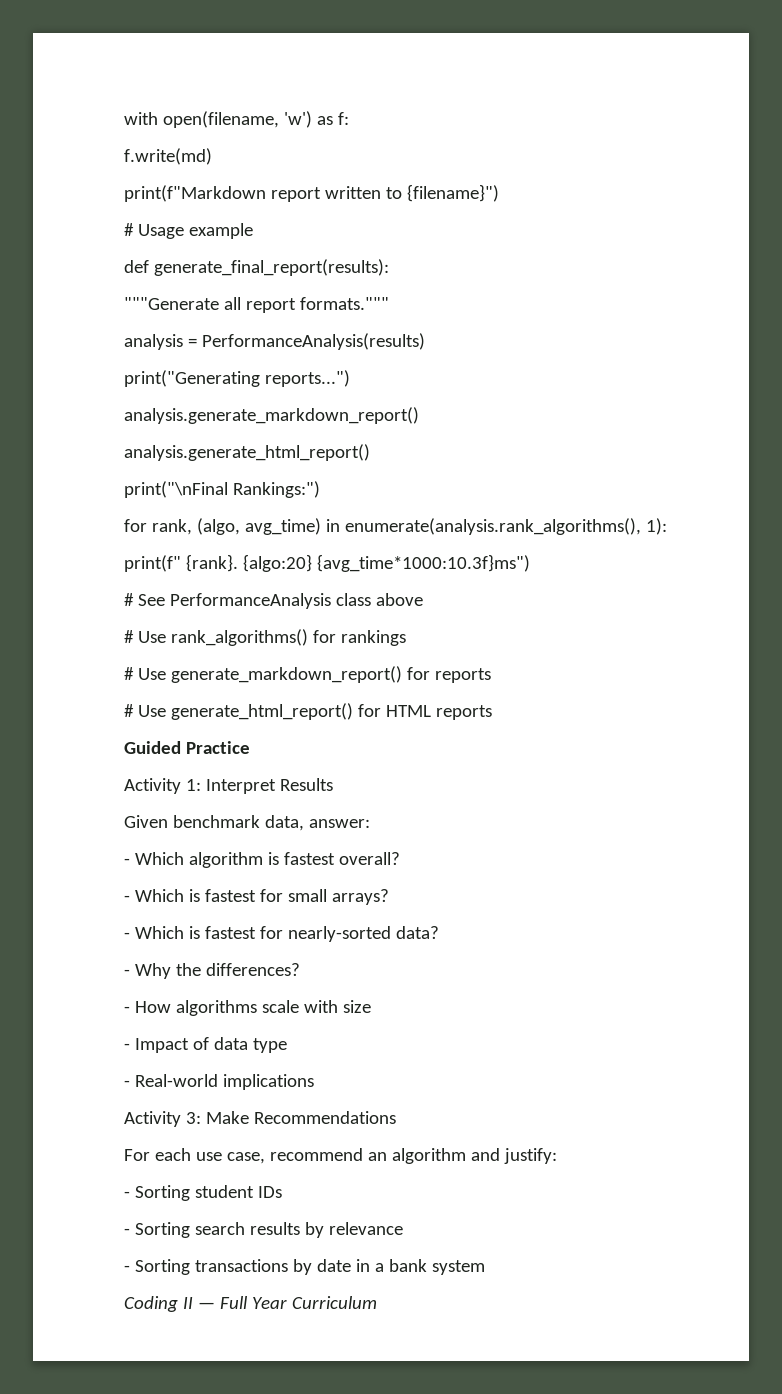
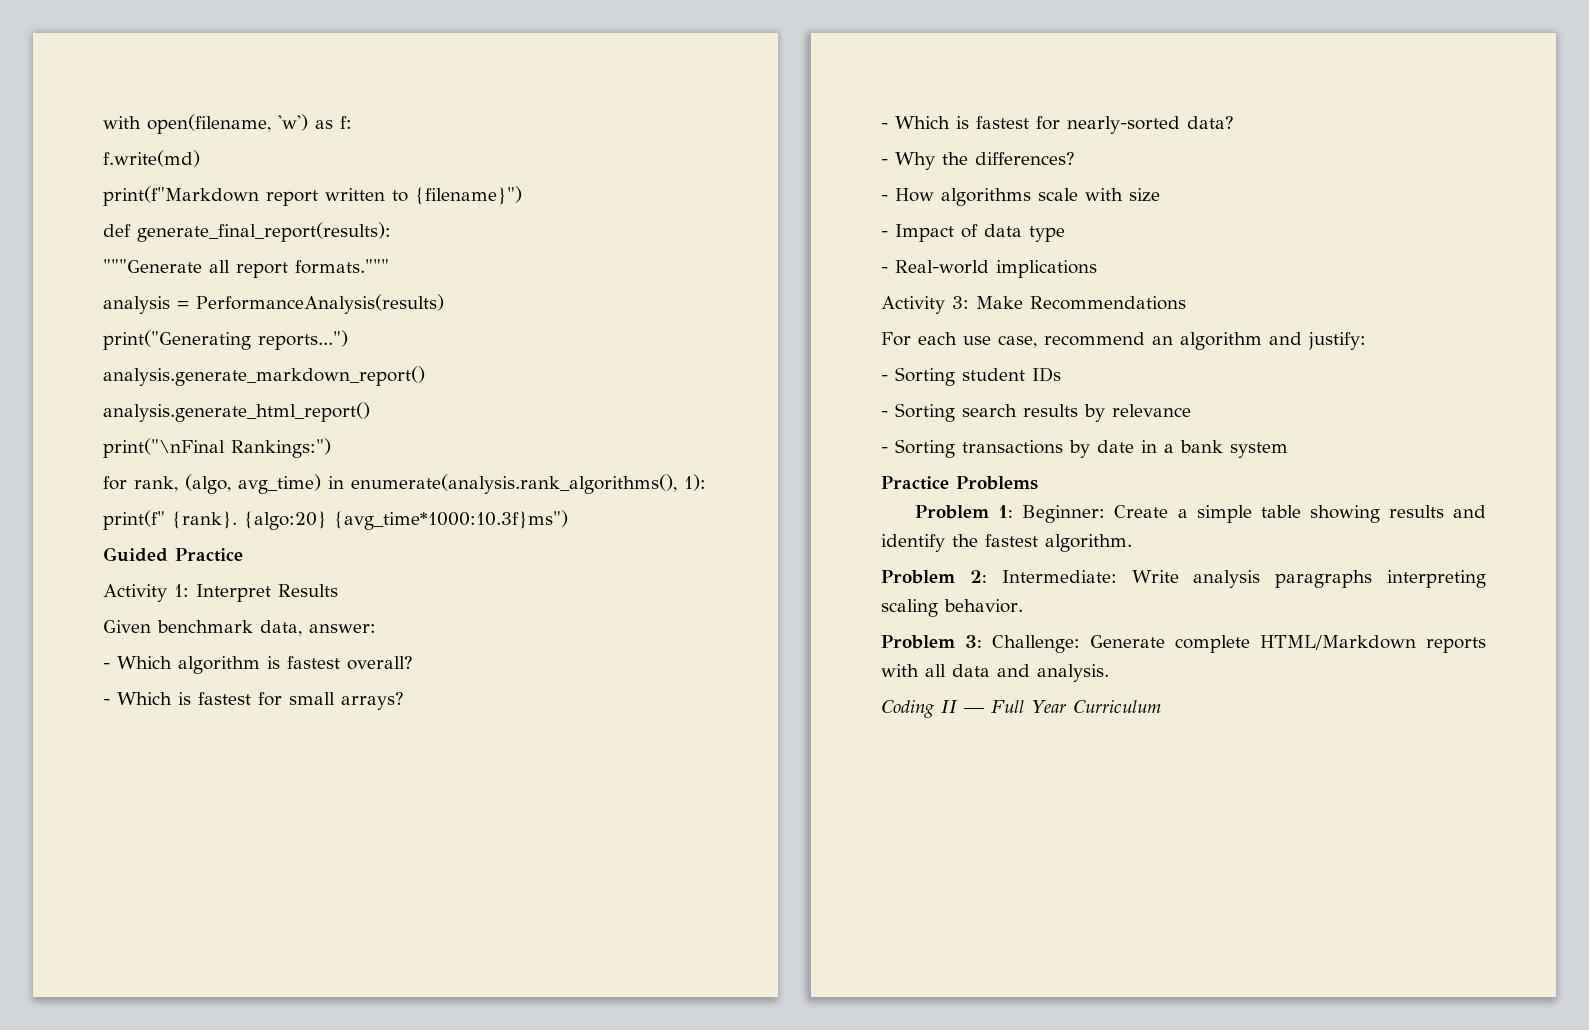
[124,223,253,239] // # Usage example -> (522, 195) none
[124,593,423,609] [124,629,406,646] [124,666,491,683] [124,703,492,720] // # See PerformanceAnalysis class above // # Use rank_algorithms() for rankings // # Use generate_markdown_report() for reports // # Use generate_html_report() for HTML reports -> (568, 520) none
(485, 1267) none -> [881,476,1038,490] [915,505,1486,523] [881,534,1132,552] [881,570,1486,588] [881,599,1023,617] [881,635,1486,653] [881,664,1109,682] // Practice Problems // Problem 1: Beginner: Create a simple table showing results and identify the fastest algorithm. // Problem 2: Intermediate: Write analysis paragraphs interpreting scaling behavior. // Problem 3: Challenge: Generate complete HTML/Markdown reports with all data and analysis.

